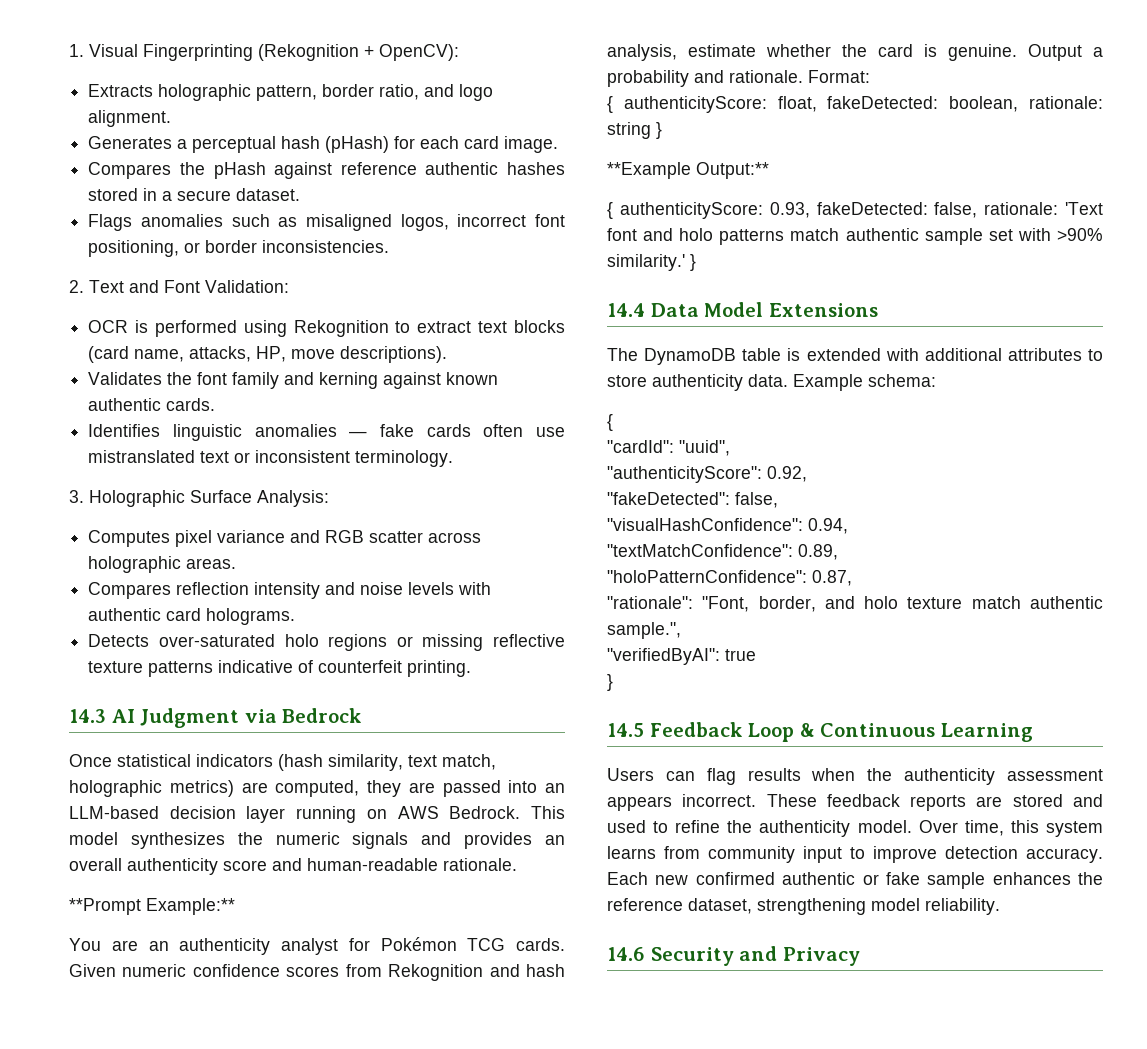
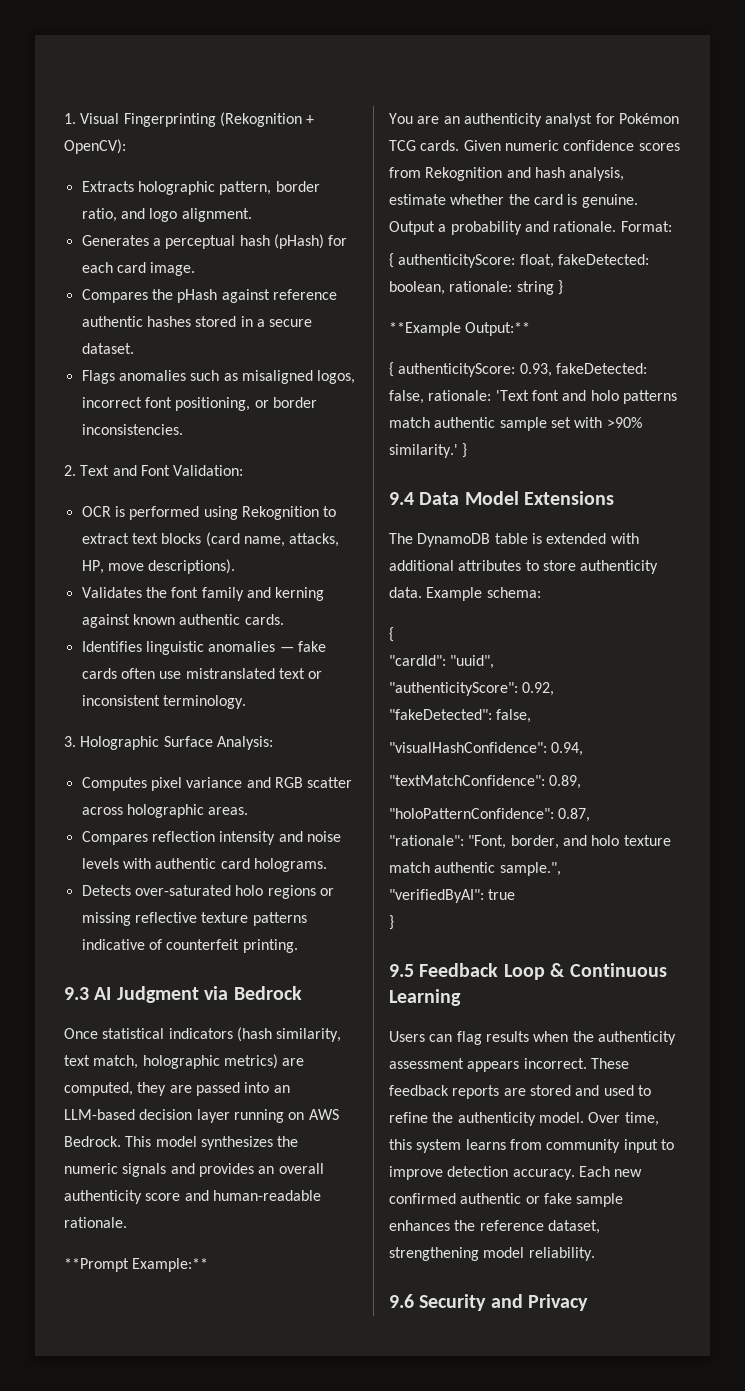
[69,709,106,723] 14.3 -> [64,987,89,1000] 9.3
[607,303,645,317] 14.4 -> [389,492,414,505] 9.4
[607,723,644,737] 14.5 -> [389,964,414,977] 9.5
[607,947,645,961] 14.6 -> [389,1294,414,1308] 9.6

